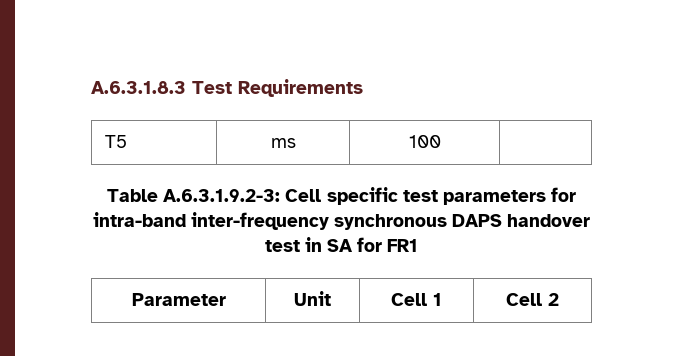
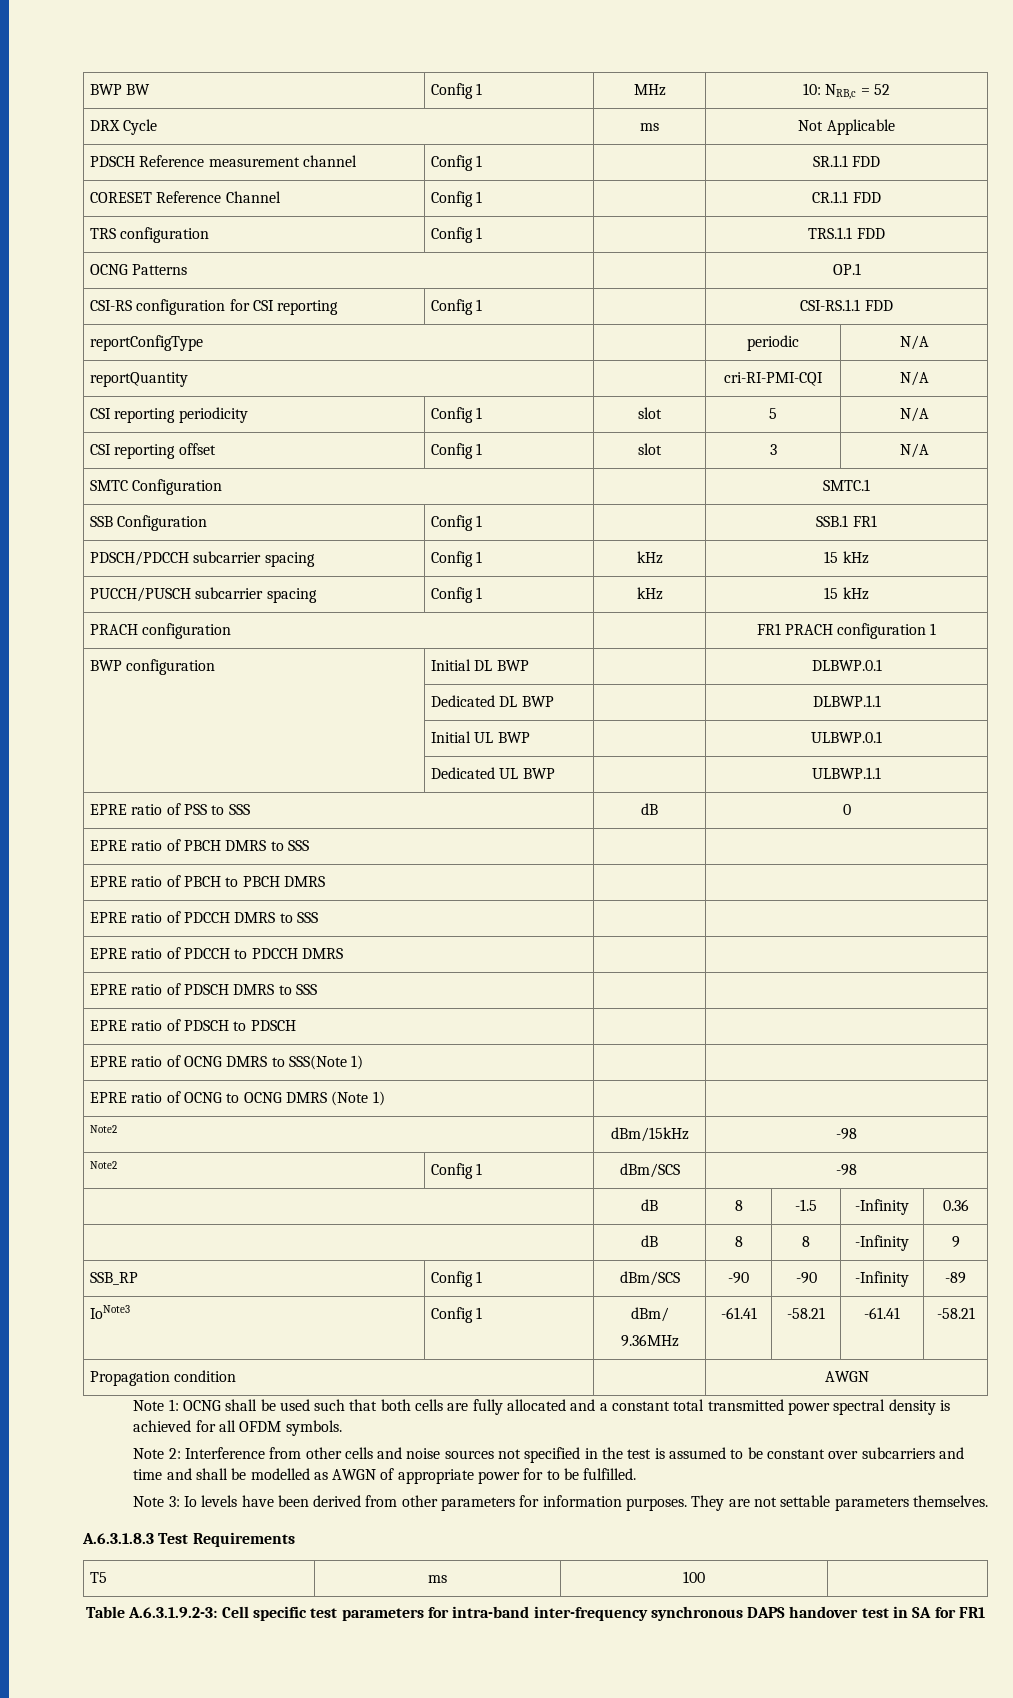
(91, 87) none -> [89,84,151,95] [430,83,483,99] [633,84,666,96] [803,83,890,99] [89,119,158,135] [640,123,659,131] [798,119,895,135] [89,155,357,167] [430,155,483,171] [812,155,881,167] [89,191,281,203] [430,191,483,207] [812,191,881,203] [89,227,210,243] [430,227,483,243] [808,227,885,239] [89,264,188,275] [832,263,861,275] [89,299,339,315] [430,299,483,315] [800,299,893,311] [89,335,203,351] [747,335,799,351] [899,335,929,350] [89,372,188,387] [724,372,823,386] [899,371,929,386] [89,407,248,423] [430,407,483,423] [638,407,662,419] [769,408,777,419] [899,407,929,422] [89,443,216,459] [430,443,483,459] [638,443,662,455] [769,444,777,455] [899,443,929,458] [89,479,223,495] [823,479,870,491] [89,515,208,531] [430,515,483,531] [816,515,877,527] [89,551,315,567] [430,551,483,567] [636,551,663,564] [824,551,869,564] [89,587,317,603] [430,587,483,603] [636,587,663,600] [824,587,869,600] [89,623,232,639] [756,623,937,639] [89,659,216,675] [430,659,529,671] [811,659,882,671] [430,695,554,707] [812,695,881,707] [430,731,530,743] [811,731,882,743] [430,767,555,779] [812,767,881,779] [89,803,250,815] [641,803,658,815] [842,804,851,815] [89,839,309,851] [89,875,325,887] [89,911,318,923] [89,947,343,959] [89,983,317,995] [89,1019,296,1031] [89,1055,364,1070] [89,1091,385,1106] [89,1125,117,1133] [610,1127,689,1142] [836,1128,857,1140] [89,1161,117,1169] [430,1163,483,1179] [619,1163,680,1178] [836,1164,857,1176] [641,1199,658,1211] [734,1200,743,1211] [795,1199,817,1211] [855,1199,909,1215] [942,1199,969,1211] [641,1235,658,1247] [734,1236,743,1247] [802,1236,810,1247] [855,1235,909,1251] [951,1236,960,1248] [89,1272,138,1285] [430,1271,483,1287] [619,1271,680,1286] [728,1272,749,1284] [795,1272,817,1284] [855,1271,909,1287] [945,1272,966,1284] [89,1305,130,1319] [430,1307,483,1323] [630,1307,669,1322] [620,1334,679,1347] [720,1307,757,1319] [787,1307,825,1319] [864,1307,900,1319] [936,1307,975,1319] [89,1370,237,1386] [824,1371,869,1382] [133,1399,950,1415] [133,1420,342,1436] [133,1447,964,1463] [133,1468,637,1484] [133,1495,988,1511] BWP BW | Config 1 | MHz | 10: NRB,c = 52 // DRX Cycle | ms | Not Applicable // PDSCH Reference measurement channel | Config 1 | | SR.1.1 FDD // CORESET Reference Channel | Config 1 | | CR.1.1 FDD // TRS configuration | Config 1 | | TRS.1.1 FDD // OCNG Patterns | | OP.1 // CSI-RS configuration for CSI reporting | Config 1 | | CSI-RS.1.1 FDD // reportConfigType | | periodic | N/A // reportQuantity | | cri-RI-PMI-CQI | N/A // CSI reporting periodicity | Config 1 | slot | 5 | N/A // CSI reporting offset | Config 1 | slot | 3 | N/A // SMTC Configuration | | SMTC.1 // SSB Configuration | Config 1 | | SSB.1 FR1 // PDSCH/PDCCH subcarrier spacing | Config 1 | kHz | 15 kHz // PUCCH/PUSCH subcarrier spacing | Config 1 | kHz | 15 kHz // PRACH configuration | | FR1 PRACH configuration 1 // BWP configuration | Initial DL BWP | | DLBWP.0.1 // | Dedicated DL BWP | | DLBWP.1.1 // | Initial UL BWP | | ULBWP.0.1 // | Dedicated UL BWP | | ULBWP.1.1 // EPRE ratio of PSS to SSS | dB | 0 // EPRE ratio of PBCH DMRS to SSS | | // EPRE ratio of PBCH to PBCH DMRS | | // EPRE ratio of PDCCH DMRS to SSS | | // EPRE ratio of PDCCH to PDCCH DMRS | | // EPRE ratio of PDSCH DMRS to SSS | | // EPRE ratio of PDSCH to PDSCH | | // EPRE ratio of OCNG DMRS to SSS(Note 1) | | // EPRE ratio of OCNG to OCNG DMRS (Note 1) | | // Note2 | dBm/15kHz | -98 // Note2 | Config 1 | dBm/SCS | -98 // | dB | 8 | -1.5 | -Infinity | 0.36 // | dB | 8 | 8 | -Infinity | 9 // SSB_RP | Config 1 | dBm/SCS | -90 | -90 | -Infinity | -89 // IoNote3 | Config 1 | dBm/ // 9.36MHz | -61.41 | -58.21 | -61.41 | -58.21 // Propagation condition | | AWGN // Note 1: OCNG shall be used such that both cells are fully allocated and a constant total transmitted power spectral density is achieved for all OFDM symbols. // Note 2: Interference from other cells and noise sources not specified in the test is assumed to be constant over subcarriers and time and shall be modelled as AWGN of appropriate power for to be fulfilled. // Note 3: Io levels have been derived from other parameters for information purposes. They are not settable parameters themselves. //
[131,293,226,306] [294,291,331,306] [391,293,442,306] [506,293,559,306] // Parameter | Unit | Cell 1 | Cell 2 -> (986, 1612) none

